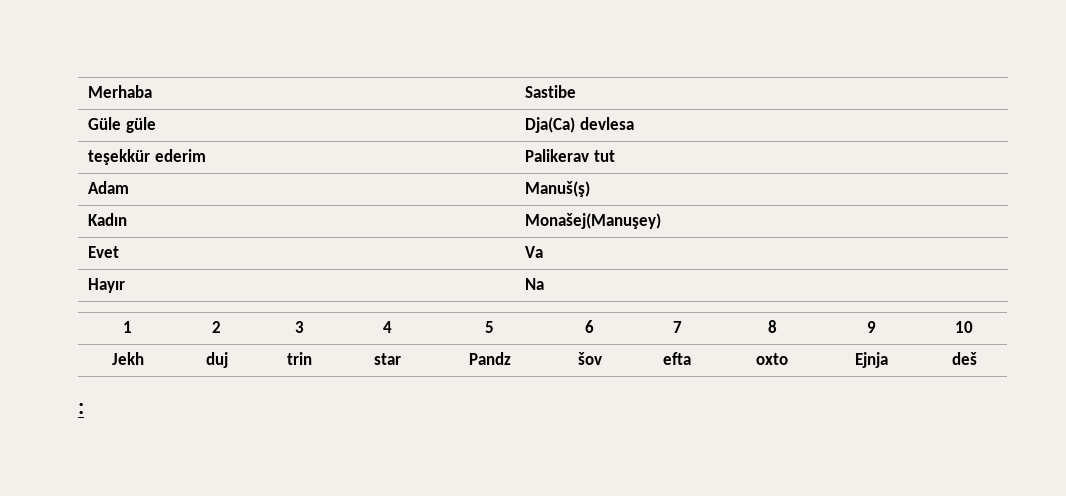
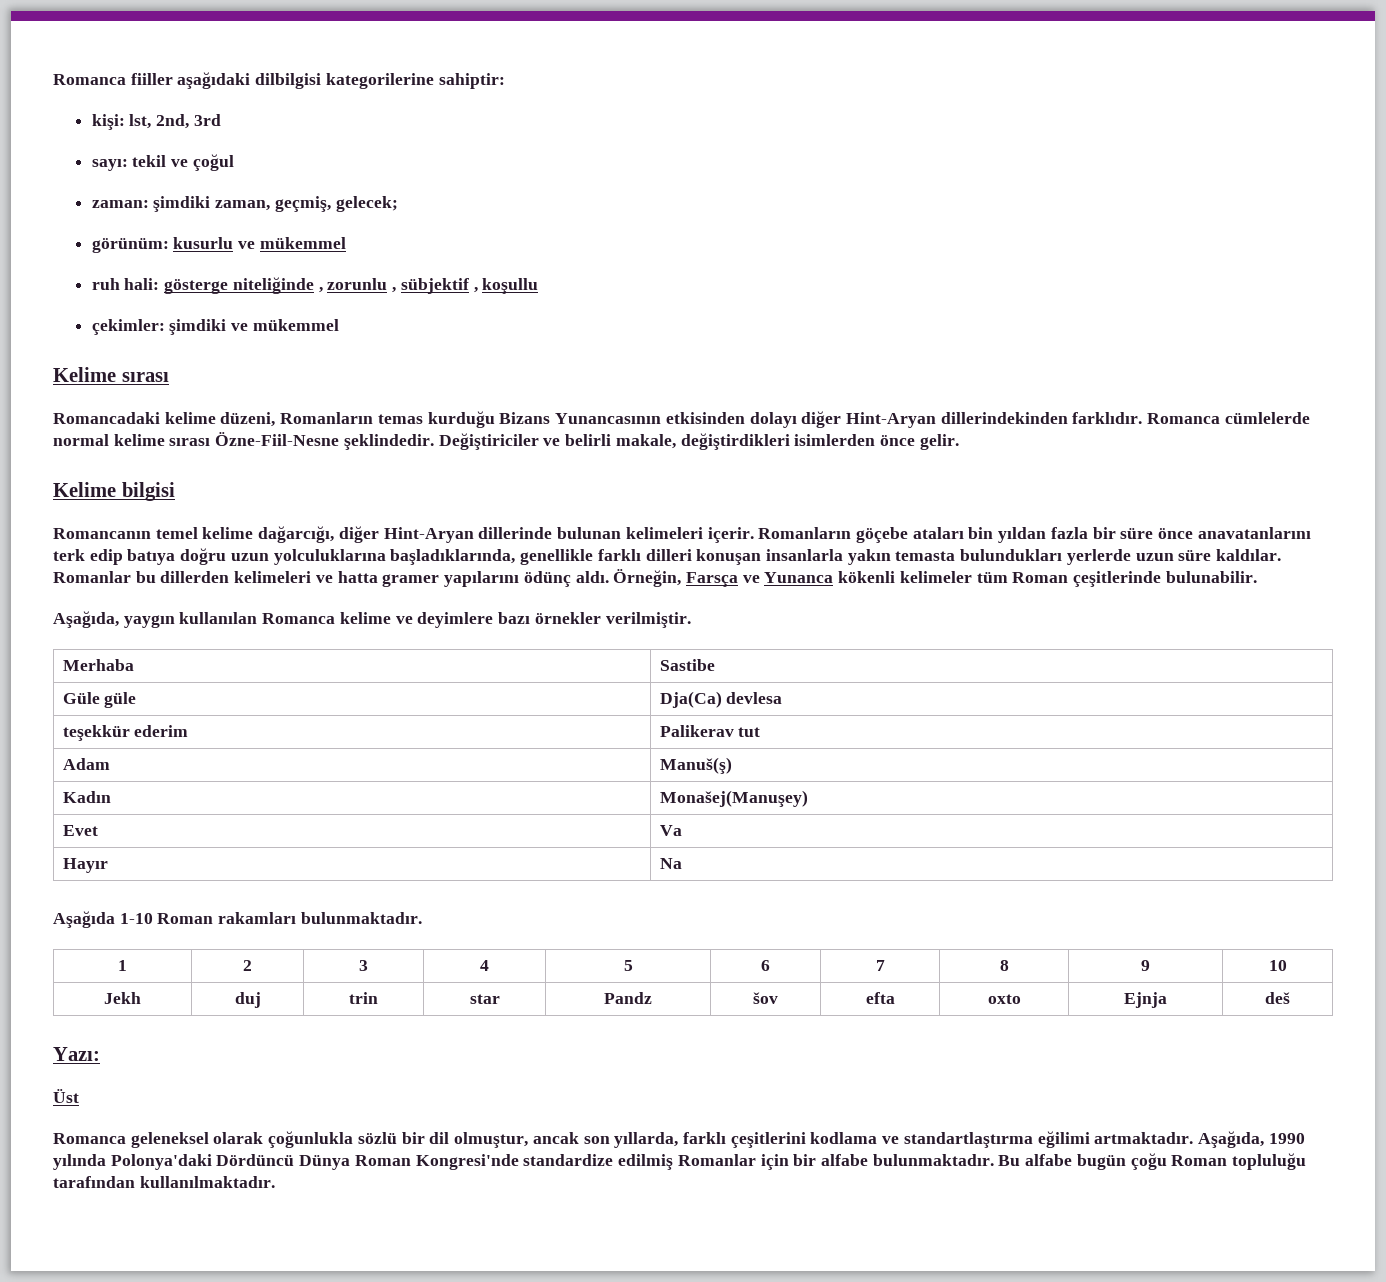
(88, 91) none -> [53,72,505,89] [91,114,221,130] [91,154,234,171] [91,196,398,212] [91,237,346,253] [91,277,539,294] [91,319,339,335] [53,367,169,382] [53,411,1310,428] [53,432,959,450] [53,482,175,501] [53,526,1311,543] [53,548,1282,565] [53,569,1257,587] [53,611,691,628] Romanca fiiller aşağıdaki dilbilgisi kategorilerine sahiptir: // kişi: lst, 2nd, 3rd // sayı: tekil ve çoğul // zaman: şimdiki zaman, geçmiş, gelecek; // görünüm: kusurlu ve mükemmel // ruh hali: gösterge niteliğinde , zorunlu , sübjektif , koşullu // çekimler: şimdiki ve mükemmel // Kelime sırası // Romancadaki kelime düzeni, Romanların temas kurduğu Bizans Yunancasının etkisinden dolayı diğer Hint-Aryan dillerindekinden farklıdır. Romanca cümlelerde normal kelime sırası Özne-Fiil-Nesne şeklindedir. Değiştiriciler ve belirli makale, değiştirdikleri isimlerden önce gelir. // Kelime bilgisi // Romancanın temel kelime dağarcığı, diğer Hint-Aryan dillerinde bulunan kelimeleri içerir. Romanların göçebe ataları bin yıldan fazla bir süre önce anavatanlarını terk edip batıya doğru uzun yolculuklarına başladıklarında, genellikle farklı dilleri konuşan insanlarla yakın temasta bulundukları yerlerde uzun süre kaldılar. Romanlar bu dillerden kelimeleri ve hatta gramer yapılarını ödünç aldı. Örneğin, Farsça ve Yunanca kökenli kelimeler tüm Roman çeşitlerinde bulunabilir. // Aşağıda, yaygın kullanılan Romanca kelime ve deyimlere bazı örnekler verilmiştir. //
(545, 284) none -> [53,911,422,928] // Aşağıda 1-10 Roman rakamları bulunmaktadır.
[78,403,84,414] : -> [53,1047,100,1061] [53,1089,79,1103] [53,1131,1305,1148] [53,1153,1307,1170] [53,1176,275,1188] Yazı: // Üst // Romanca geleneksel olarak çoğunlukla sözlü bir dil olmuştur, ancak son yıllarda, farklı çeşitlerini kodlama ve standartlaştırma eğilimi artmaktadır. Aşağıda, 1990 yılında Polonya'daki Dördüncü Dünya Roman Kongresi'nde standardize edilmiş Romanlar için bir alfabe bulunmaktadır. Bu alfabe bugün çoğu Roman topluluğu tarafından kullanılmaktadır.

